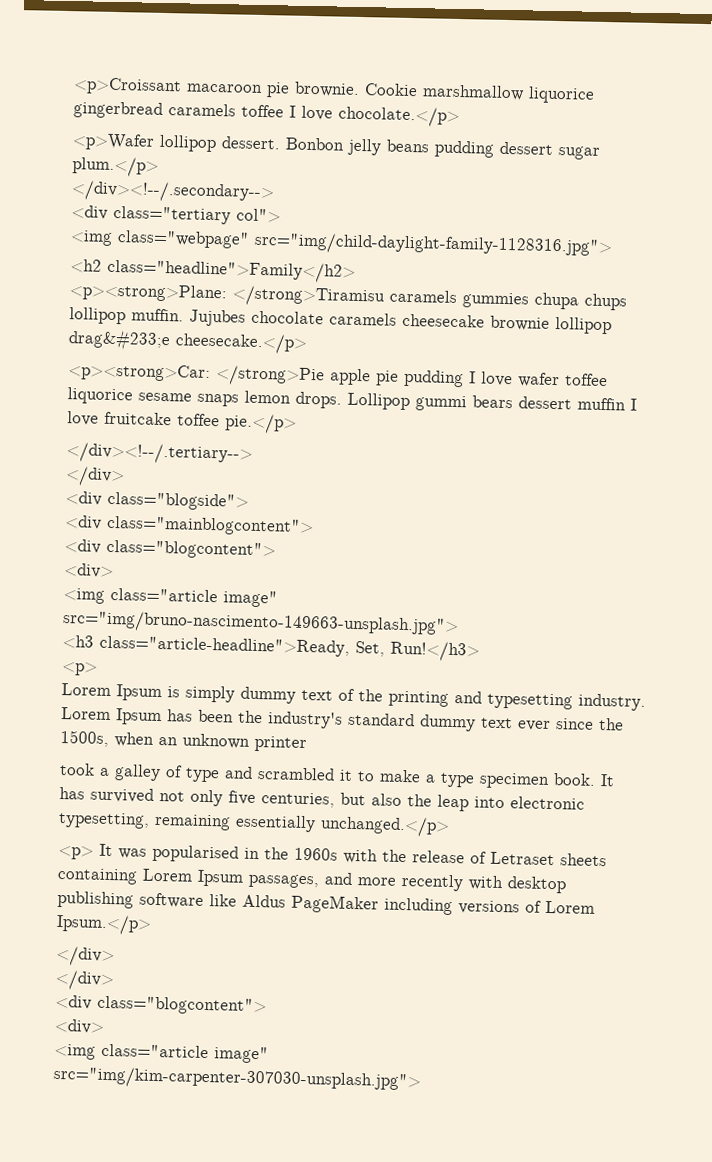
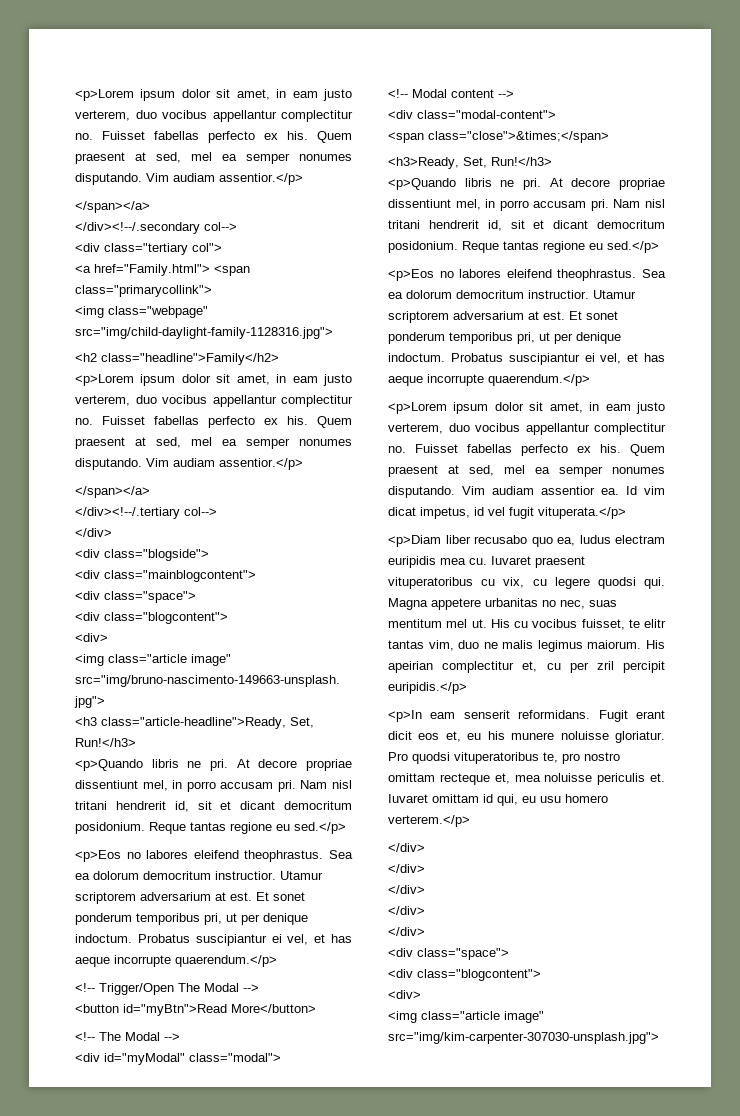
[73,77,595,104] [73,101,460,128] [72,133,600,160] [72,156,159,177] [71,180,275,204] <p>Croissant macaroon pie brownie. Cookie marshmallow liquorice gingerbread caramels toffee I love chocolate.</p> // <p>Wafer lollipop dessert. Bonbon jelly beans pudding dessert sugar plum.</p> // </div><!--/.secondary--> -> [75,89,352,101] [75,110,353,122] [75,131,352,143] [75,152,352,164] [75,173,303,185] [75,201,150,213] [75,222,237,234] <p>Lorem ipsum dolor sit amet, in eam justo verterem, duo vocibus appellantur complectitur no. Fuisset fabellas perfecto ex his. Quem praesent at sed, mel ea semper nonumes disputando. Vim audiam assentior.</p> // </span></a> // </div><!--/.secondary col-->
(281, 215) none -> [75,264,250,276] [75,285,212,297] // <a href="Family.html"> <span class="primarycollink">
[69,283,627,311] [69,307,612,335] [68,329,308,354] [68,363,608,388] [67,387,637,412] [67,411,297,434] [66,442,253,465] <p><strong>Plane: </strong>Tiramisu caramels gummies chupa chups lollipop muffin. Jujubes chocolate caramels cheesecake brownie lollipop drag&#233;e cheesecake.</p> // <p><strong>Car: </strong>Pie apple pie pudding I love wafer toffee liquorice sesame snaps lemon drops. Lollipop gummi bears dessert muffin I love fruitcake toffee pie.</p> // </div><!--/.tertiary--> -> [75,374,352,386] [75,395,353,407] [75,416,352,428] [75,437,352,449] [75,458,303,470] [75,486,150,498] [75,507,217,519] <p>Lorem ipsum dolor sit amet, in eam justo verterem, duo vocibus appellantur complectitur no. Fuisset fabellas perfecto ex his. Quem praesent at sed, mel ea semper nonumes disputando. Vim audiam assentior.</p> // </span></a> // </div><!--/.tertiary col-->
(314, 526) none -> [75,591,196,603] // <div class="space">
[62,662,98,676] [61,683,646,711] [61,707,624,732] [60,730,307,753] [59,762,615,789] [59,786,585,812] [58,811,450,837] [58,843,607,867] [57,867,566,894] [57,890,595,916] [56,913,152,935] [56,945,115,967] [55,969,114,991] <p> // Lorem Ipsum is simply dummy text of the printing and typesetting industry. Lorem Ipsum has been the industry's standard dummy text ever since the 1500s, when an unknown printer // took a galley of type and scrambled it to make a type specimen book. It has survived not only five centuries, but also the leap into electronic typesetting, remaining essentially unchanged.</p> // <p> It was popularised in the 1960s with the release of Letraset sheets containing Lorem Ipsum passages, and more recently with desktop publishing software like Aldus PageMaker including versions of Lorem Ipsum.</p> // </div> // </div> -> [75,759,352,771] [75,780,353,792] [75,801,352,812] [75,822,346,834] [75,850,353,862] [75,871,323,880] [75,892,305,904] [75,913,308,925] [75,934,353,946] [75,955,277,967] [75,983,259,995] [75,1004,316,1016] [75,1032,180,1041] [75,1053,281,1065] [388,89,514,98] [388,110,556,119] [388,131,609,143] [388,157,552,169] [388,178,665,190] [388,199,665,211] [388,220,665,231] [388,241,659,253] [388,269,666,281] [388,290,636,299] [388,311,618,323] [388,332,621,344] [388,353,665,365] [388,374,590,386] [388,402,665,414] [388,423,666,435] [388,444,665,456] [388,465,665,477] [388,486,665,498] [388,507,626,519] [388,535,665,547] [388,556,585,568] [388,577,665,589] [388,598,617,610] [388,619,666,630] [388,640,665,652] [388,661,665,673] [388,682,467,694] [388,710,665,722] [388,731,665,743] [388,752,620,764] [388,773,665,785] [388,794,608,806] [388,815,470,827] [388,843,425,852] [388,864,425,873] [388,885,425,894] [388,906,425,915] [388,927,425,936] [388,948,509,960] <p>Quando libris ne pri. At decore propriae dissentiunt mel, in porro accusam pri. Nam nisl tritani hendrerit id, sit et dicant democritum posidonium. Reque tantas regione eu sed.</p> // <p>Eos no labores eleifend theophrastus. Sea ea dolorum democritum instructior. Utamur scriptorem adversarium at est. Et sonet ponderum temporibus pri, ut per denique indoctum. Probatus suscipiantur ei vel, et has aeque incorrupte quaerendum.</p> // <!-- Trigger/Open The Modal --> // <button id="myBtn">Read More</button> // <!-- The Modal --> // <div id="myModal" class="modal"> // <!-- Modal content --> // <div class="modal-content"> // <span class="close">&times;</span> // <h3>Ready, Set, Run!</h3> // <p>Quando libris ne pri. At decore propriae dissentiunt mel, in porro accusam pri. Nam nisl tritani hendrerit id, sit et dicant democritum posidonium. Reque tantas regione eu sed.</p> // <p>Eos no labores eleifend theophrastus. Sea ea dolorum democritum instructior. Utamur scriptorem adversarium at est. Et sonet ponderum temporibus pri, ut per denique indoctum. Probatus suscipiantur ei vel, et has aeque incorrupte quaerendum.</p> // <p>Lorem ipsum dolor sit amet, in eam justo verterem, duo vocibus appellantur complectitur no. Fuisset fabellas perfecto ex his. Quem praesent at sed, mel ea semper nonumes disputando. Vim audiam assentior ea. Id vim dicat impetus, id vel fugit vituperata.</p> // <p>Diam liber recusabo quo ea, ludus electram euripidis mea cu. Iuvaret praesent vituperatoribus cu vix, cu legere quodsi qui. Magna appetere urbanitas no nec, suas mentitum mel ut. His cu vocibus fuisset, te elitr tantas vim, duo ne malis legimus maiorum. His apeirian complectitur et, cu per zril percipit euripidis.</p> // <p>In eam senserit reformidans. Fugit erant dicit eos et, eu his munere noluisse gloriatur. Pro quodsi vituperatoribus te, pro nostro omittam recteque et, mea noluisse periculis et. Iuvaret omittam id qui, eu usu homero verterem.</p> // </div> // </div> // </div> // </div> // </div> // <div class="space">

